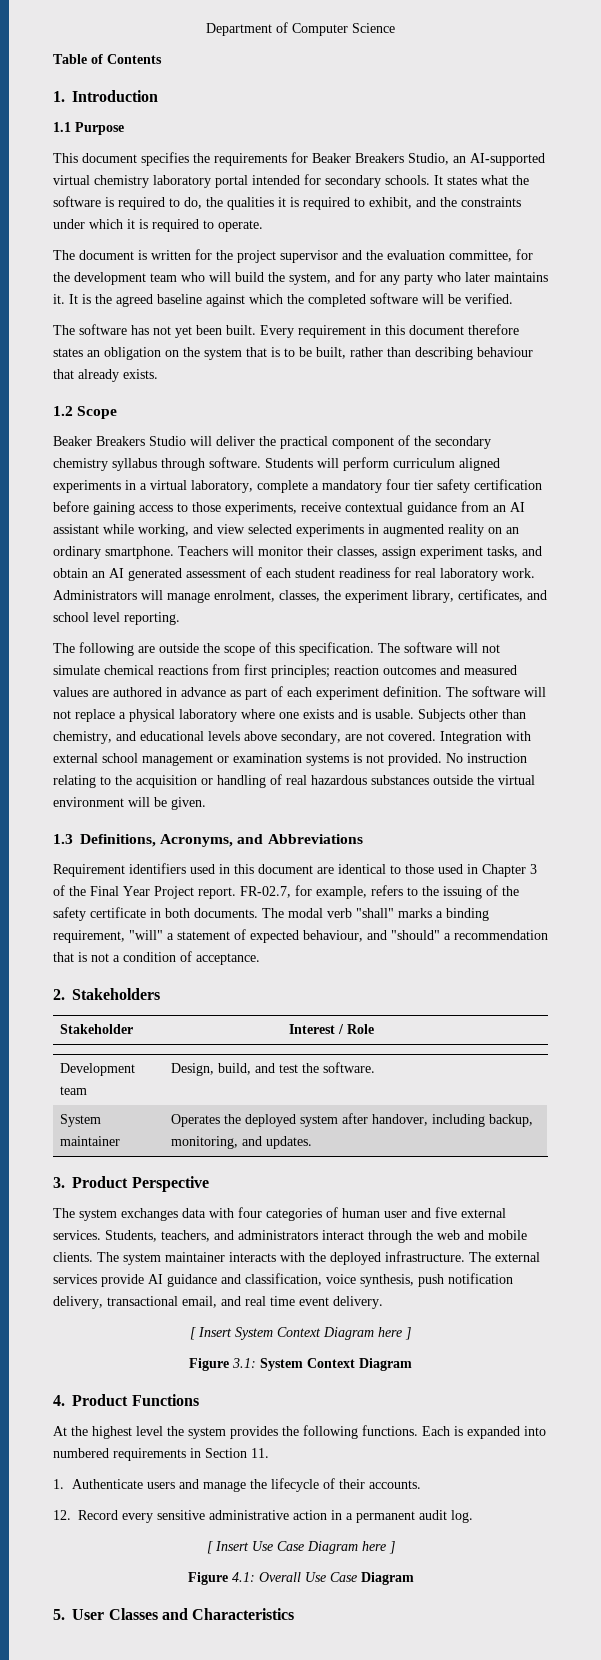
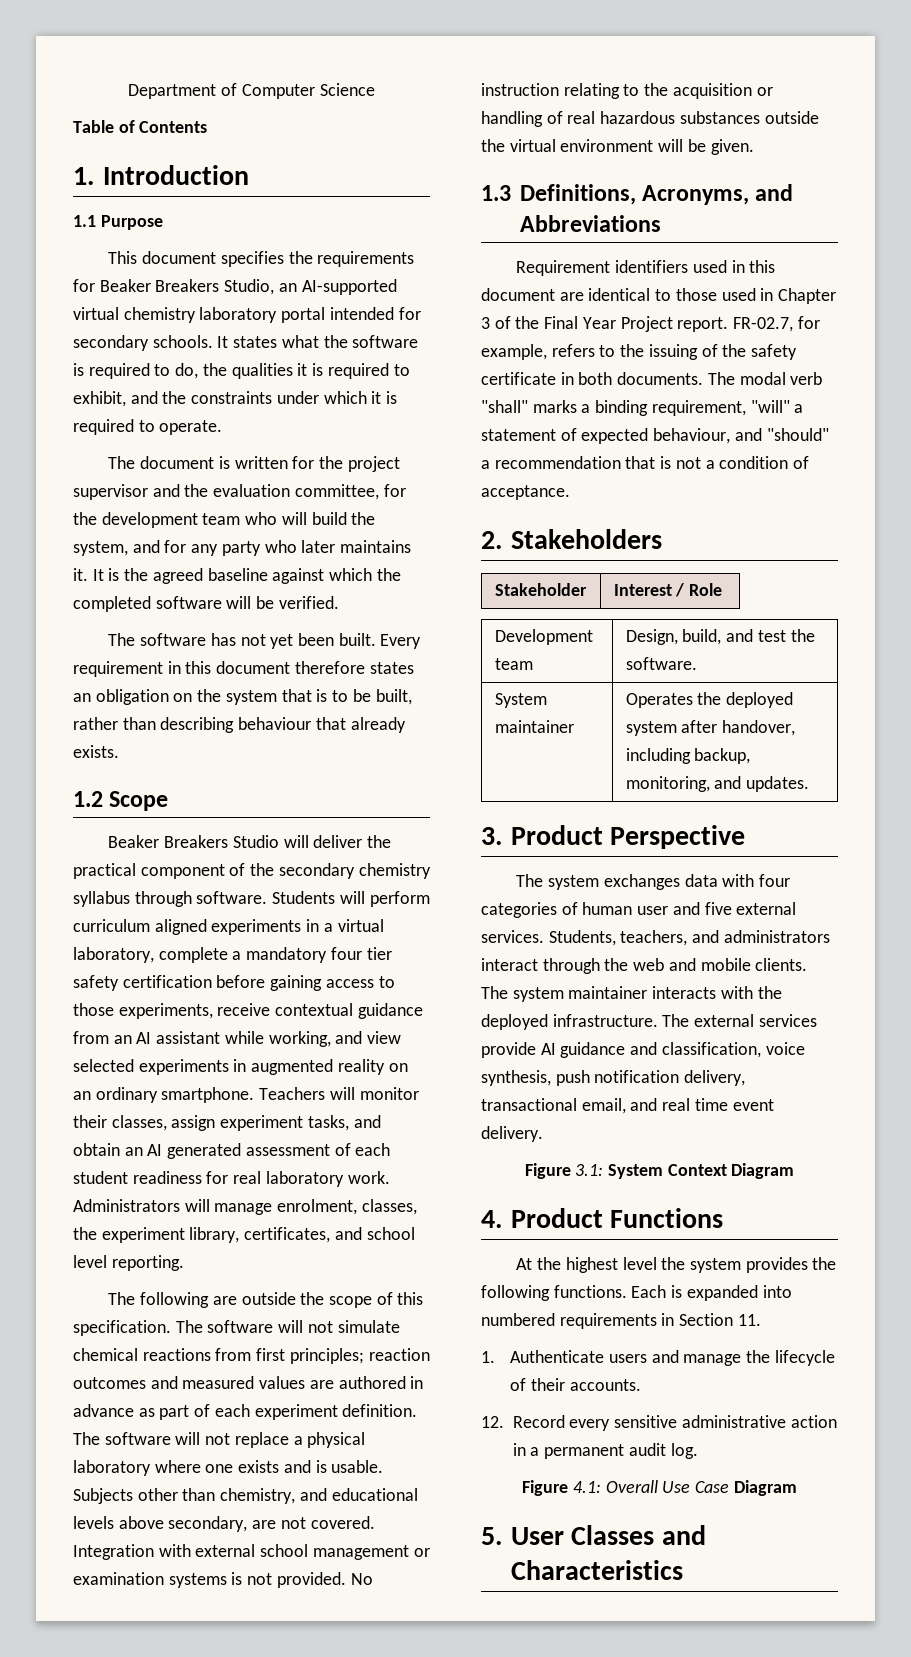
[190,1327,411,1340] // [ Insert System Context Diagram here ] -> (543, 1134) none
[206,1541,395,1554] // [ Insert Use Case Diagram here ] -> (698, 1451) none

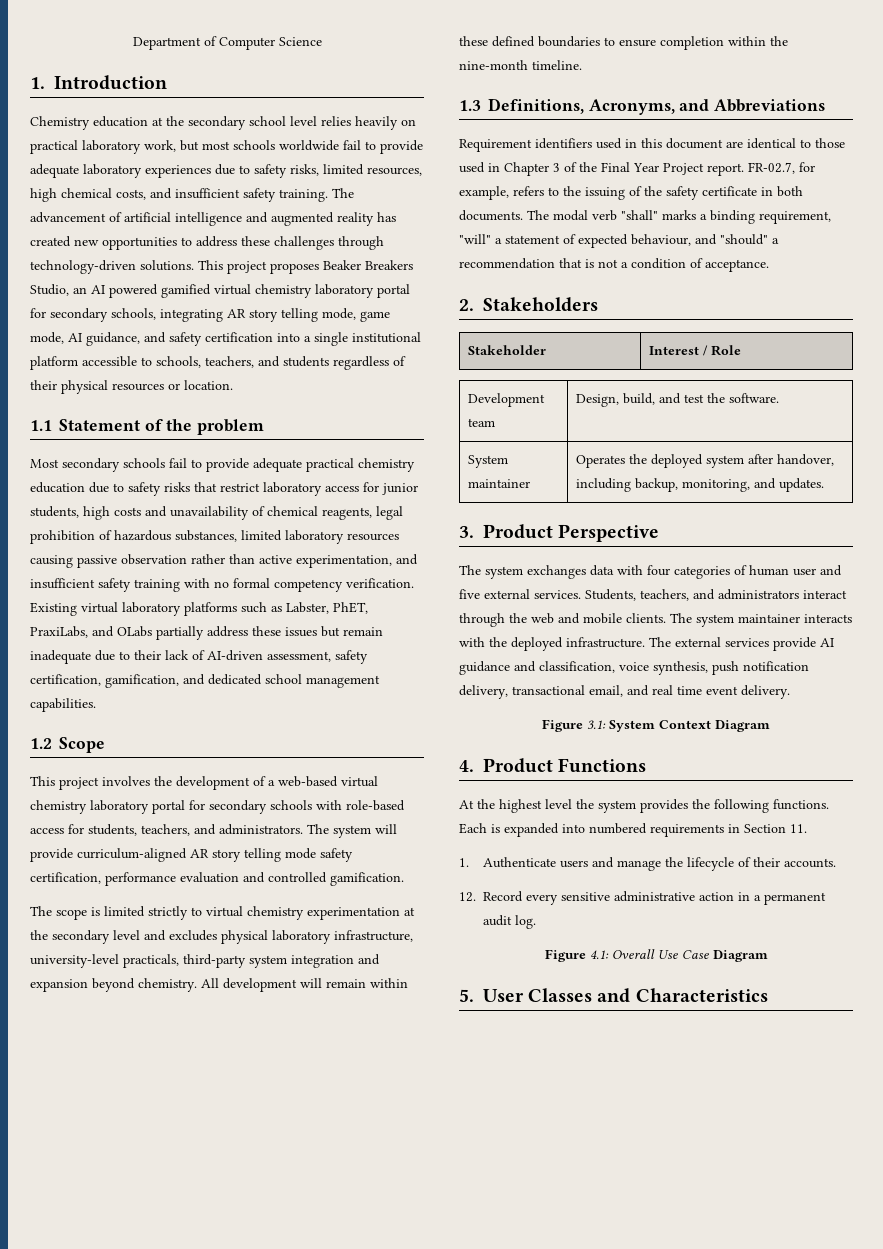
[73,120,208,133] // Table of Contents -> (322, 41) none
[73,215,163,230] [108,251,415,267] [73,279,95,292] 1.1 Purpose // This document specifies the requirements for -> [30,116,416,130] [30,140,423,154] [30,164,422,178] [30,188,354,202] [30,212,396,226] [30,236,384,250] [30,260,319,274] Chemistry education at the secondary school level relies heavily on practical laboratory work, but most schools worldwide fail to provide adequate laboratory experiences due to safety risks, limited resources, high chemical costs, and insufficient safety training. The advancement of artificial intelligence and augmented reality has created new opportunities to address these challenges through technology-driven solutions. This project proposes
[301,279,397,295] [73,307,421,323] [73,335,419,351] [73,363,410,379] [73,391,398,407] [73,419,223,435] [108,456,400,472] [73,484,406,500] [73,512,376,528] [73,540,412,556] [73,568,401,584] [73,596,339,612] [108,633,422,649] [73,661,414,677] [73,689,412,705] [73,717,406,733] [73,745,119,758] [73,791,169,811] [108,835,391,848] [73,863,431,879] [73,891,430,907] [73,919,384,935] [73,947,392,963] [73,975,395,991] [73,1003,423,1019] [73,1031,402,1047] [73,1059,408,1075] [73,1087,419,1103] [73,1115,381,1131] [73,1143,391,1159] [73,1171,390,1187] [73,1199,417,1215] [73,1227,415,1243] [73,1255,184,1271] [108,1292,424,1308] [73,1320,400,1336] [73,1348,430,1364] [73,1376,424,1389] [73,1404,418,1420] [73,1432,366,1448] [73,1460,384,1476] [73,1488,418,1504] [73,1516,375,1532] [73,1544,430,1560] [73,1572,373,1588] [481,83,773,99] [481,111,819,127] [481,139,754,155] AI-supported virtual chemistry laboratory portal intended for secondary schools. It states what the software is required to do, the qualities it is required to exhibit, and the constraints under which it is required to operate. // The document is written for the project supervisor and the evaluation committee, for the development team who will build the system, and for any party who later maintains it. It is the agreed baseline against which the completed software will be verified. // The software has not yet been built. Every requirement in this document therefore states an obligation on the system that is to be built, rather than describing behaviour that already exists. // 1.2 Scope // Beaker Breakers Studio will deliver the practical component of the secondary chemistry syllabus through software. Students will perform curriculum aligned experiments in a virtual laboratory, complete a mandatory four tier safety certification before gaining access to those experiments, receive contextual guidance from an AI assistant while working, and view selected experiments in augmented reality on an ordinary smartphone. Teachers will monitor their classes, assign experiment tasks, and obtain an AI generated assessment of each student readiness for real laboratory work. Administrators will manage enrolment, classes, the experiment library, certificates, and school level reporting. // The following are outside the scope of this specification. The software will not simulate chemical reactions from first principles; reaction outcomes and measured values are authored in advance as part of each experiment definition. The software will not replace a physical laboratory where one exists and is usable. Subjects other than chemistry, and educational levels above secondary, are not covered. Integration with external school management or examination systems is not provided. No instruction relating to the acquisition or handling of real hazardous substances outside the virtual environment will be given. -> [91,284,410,298] [30,308,390,322] [30,332,421,346] [30,356,406,370] [30,380,233,394] [30,419,265,435] [30,458,415,472] [30,482,418,496] [30,506,403,520] [30,530,399,544] [30,554,418,568] [30,578,414,592] [30,602,368,616] [30,626,383,640] [30,650,368,664] [30,674,380,688] [30,698,96,712] [30,737,105,753] [30,776,378,790] [30,800,405,814] [30,824,397,838] [30,848,353,862] [30,872,404,886] [30,906,415,920] [30,930,413,944] [30,954,380,968] [30,978,408,992] [459,36,788,50] [459,60,582,70] AI powered gamified virtual chemistry laboratory portal for secondary schools, integrating AR story telling mode, game mode, AI guidance, and safety certification into a single institutional platform accessible to schools, teachers, and students regardless of their physical resources or location. // 1.1 Statement of the problem // Most secondary schools fail to provide adequate practical chemistry education due to safety risks that restrict laboratory access for junior students, high costs and unavailability of chemical reagents, legal prohibition of hazardous substances, limited laboratory resources causing passive observation rather than active experimentation, and insufficient safety training with no formal competency verification. Existing virtual laboratory platforms such as Labster, PhET, PraxiLabs, and OLabs partially address these issues but remain inadequate due to their lack of AI-driven assessment, safety certification, gamification, and dedicated school management capabilities. // 1.2 Scope // This project involves the development of a web-based virtual chemistry laboratory portal for secondary schools with role-based access for students, teachers, and administrators. The system will provide curriculum-aligned AR story telling mode safety certification, performance evaluation and controlled gamification. // The scope is limited strictly to virtual chemistry experimentation at the secondary level and excludes physical laboratory infrastructure, university-level practicals, third-party system integration and expansion beyond chemistry. All development will remain within these defined boundaries to ensure completion within the nine-month timeline.

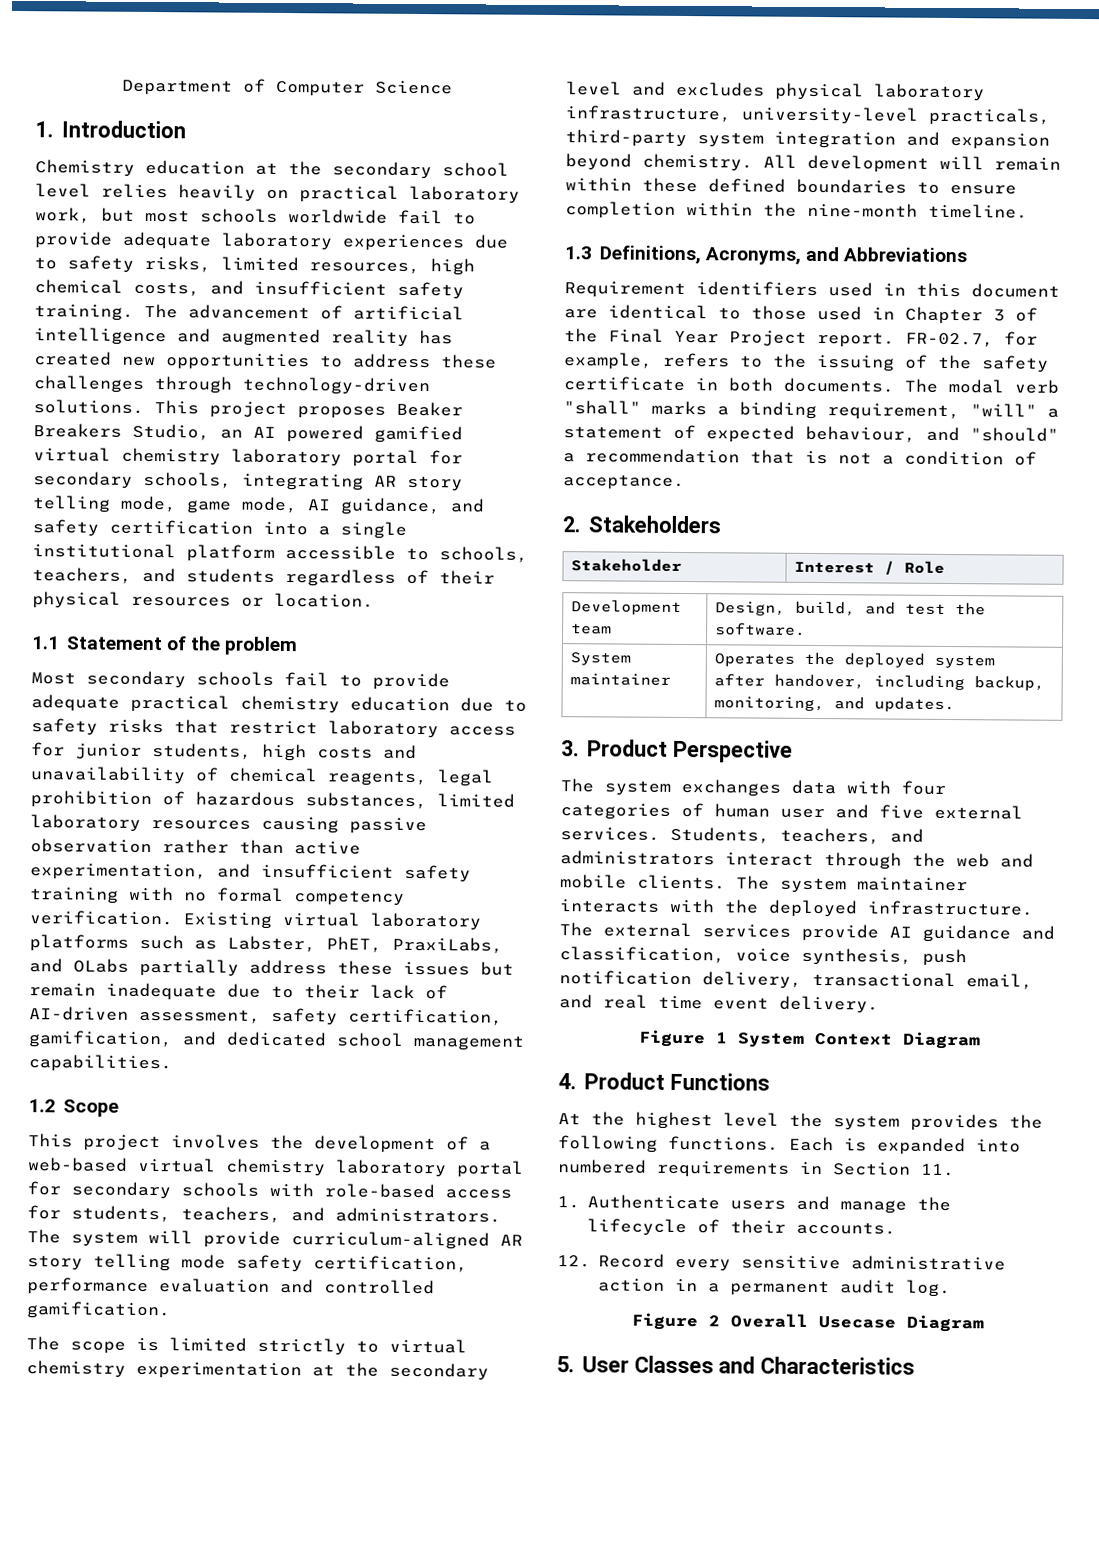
[587,720,606,729] 3.1: -> [715,1032,728,1044] 1
[589,949,709,959] 4.1: Overall Use Case -> [707,1313,896,1329] 2 Overall Usecase

